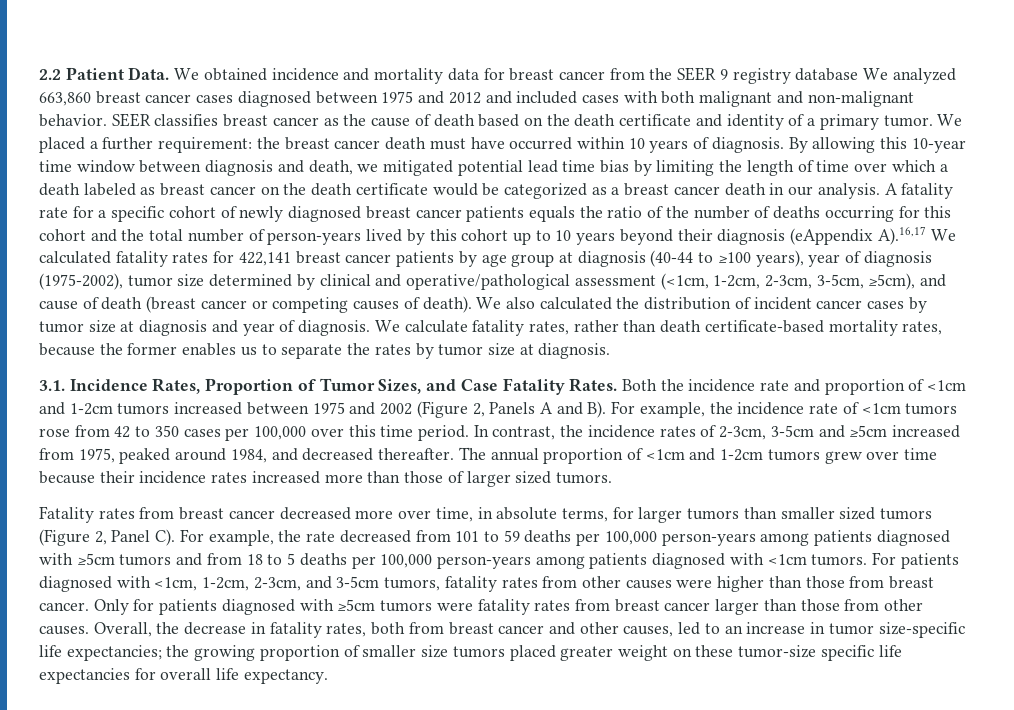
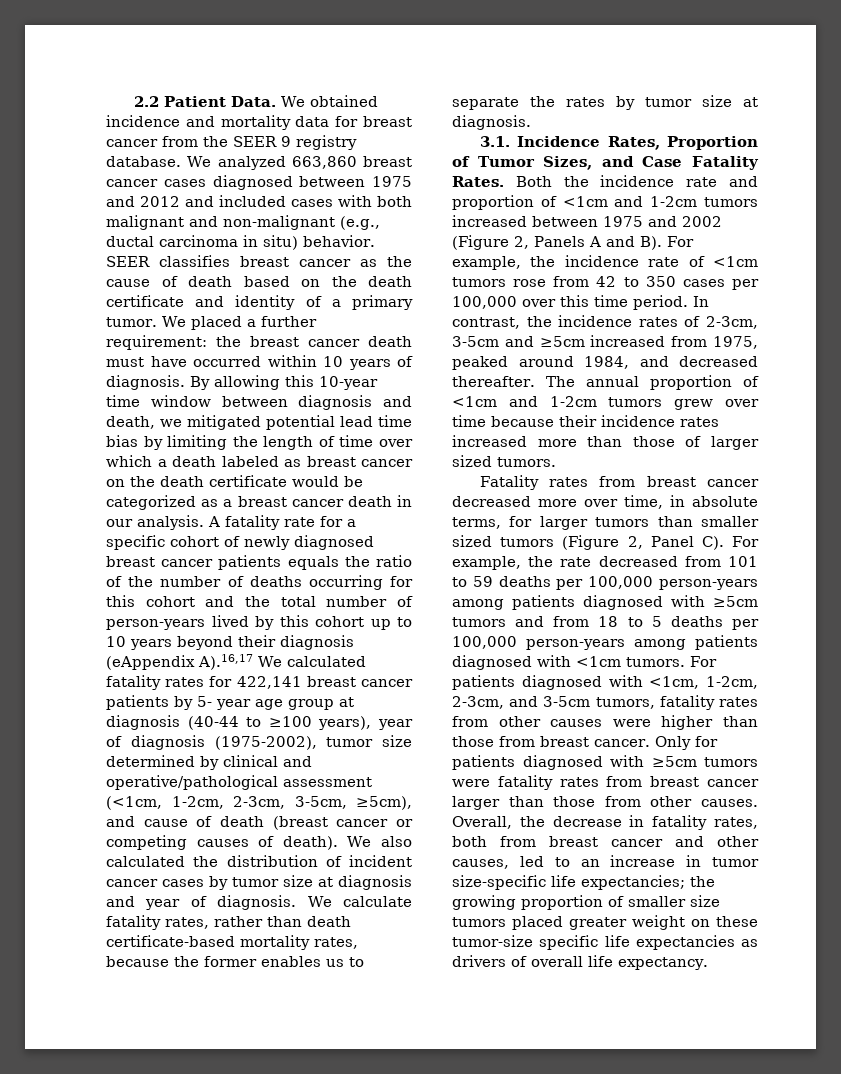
[795,68,859,81] database -> [106,156,181,167] database.
(914, 99) none -> [340,216,380,230] [106,235,298,250] (e.g., ductal carcinoma in situ)
(477, 259) none -> [197,696,251,710] 5- year
[134,668,156,680] for -> [741,939,758,947] [452,955,527,967] as drivers of

